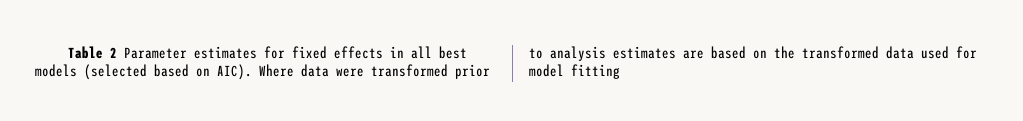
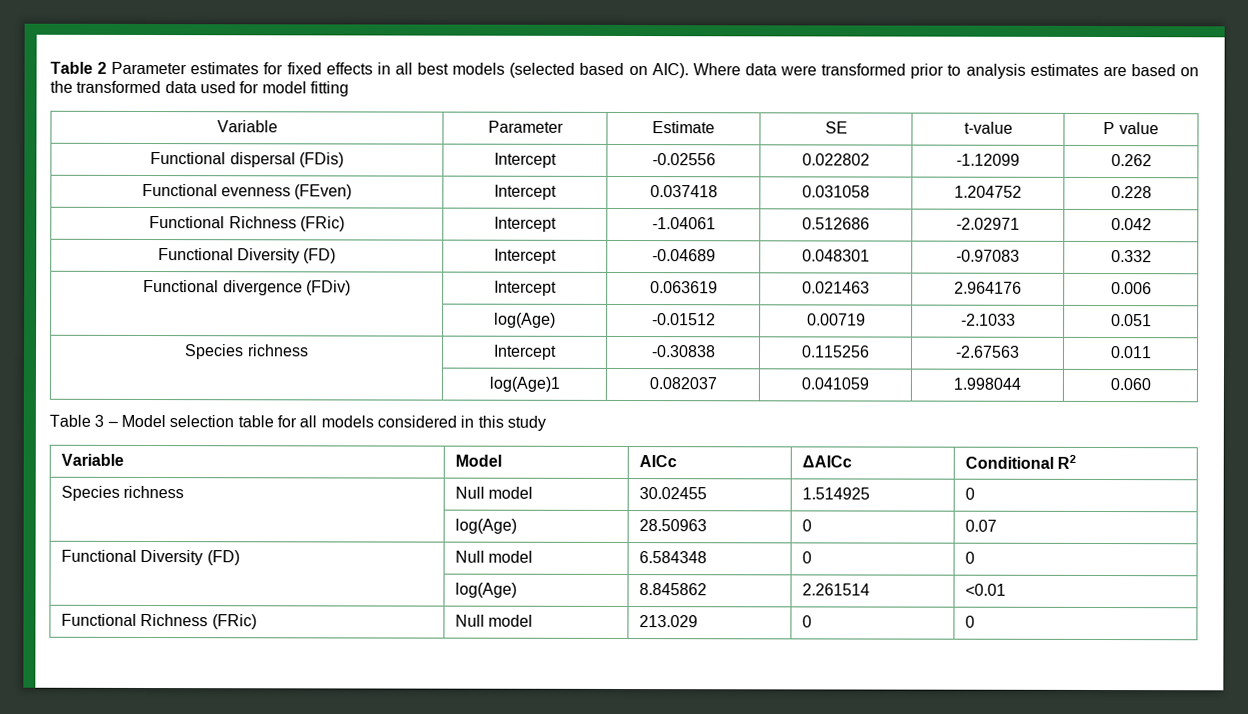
(620, 71) none -> [216,120,278,133] [487,120,564,133] [652,121,715,134] [824,121,848,134] [963,121,1013,134] [1103,122,1159,135] [150,152,344,168] [494,152,557,168] [651,153,716,166] [802,153,870,166] [956,153,1020,166] [1110,154,1152,167] [141,183,353,200] [494,184,557,200] [649,185,718,198] [802,185,870,198] [954,185,1022,198] [1110,186,1152,199] [149,216,345,232] [494,216,557,232] [651,217,716,230] [802,217,870,230] [956,217,1020,230] [1110,218,1152,231] [157,248,337,264] [494,248,557,264] [651,249,716,262] [802,249,870,262] [956,249,1020,262] [1110,250,1152,263] [143,279,351,296] [494,280,557,296] [649,281,718,294] [802,281,870,294] [954,281,1022,294] [1110,282,1152,295] [494,312,556,328] [651,313,716,326] [806,313,866,326] [960,313,1016,326] [1110,314,1152,327] [184,344,309,360] [493,344,557,360] [650,345,716,358] [801,345,870,358] [955,345,1020,358] [1109,346,1152,359] [488,376,560,392] [648,377,717,390] [801,377,869,390] [953,377,1021,390] [1109,378,1151,391] [49,414,546,431] [60,453,124,466] [454,454,502,467] [638,455,677,468] [801,455,852,468] [964,454,1077,469] [60,485,185,501] [454,486,534,499] [638,487,707,500] [801,487,870,500] [964,487,975,500] [454,518,517,534] [638,519,707,532] [801,519,812,532] [964,519,997,532] [60,549,240,566] [454,550,534,563] [638,551,707,564] [801,551,812,564] [964,551,975,564] [454,582,517,598] [638,583,707,596] [801,583,870,596] [964,583,1006,596] [60,613,257,630] [454,614,534,627] [638,615,698,628] [801,615,812,628] [964,615,975,628] // Variable | Parameter | Estimate | SE | t-value | P value // Functional dispersal (FDis) | Intercept | -0.02556 | 0.022802 | -1.12099 | 0.262 // Functional evenness (FEven) | Intercept | 0.037418 | 0.031058 | 1.204752 | 0.228 // Functional Richness (FRic) | Intercept | -1.04061 | 0.512686 | -2.02971 | 0.042 // Functional Diversity (FD) | Intercept | -0.04689 | 0.048301 | -0.97083 | 0.332 // Functional divergence (FDiv) | Intercept | 0.063619 | 0.021463 | 2.964176 | 0.006 // | log(Age) | -0.01512 | 0.00719 | -2.1033 | 0.051 // Species richness | Intercept | -0.30838 | 0.115256 | -2.67563 | 0.011 // | log(Age)1 | 0.082037 | 0.041059 | 1.998044 | 0.060 // Table 3 – Model selection table for all models considered in this study // Variable | Model | AICc | ΔAICc | Conditional R2 // Species richness | Null model | 30.02455 | 1.514925 | 0 // | log(Age) | 28.50963 | 0 | 0.07 // Functional Diversity (FD) | Null model | 6.584348 | 0 | 0 // | log(Age) | 8.845862 | 2.261514 | <0.01 // Functional Richness (FRic) | Null model | 213.029 | 0 | 0

